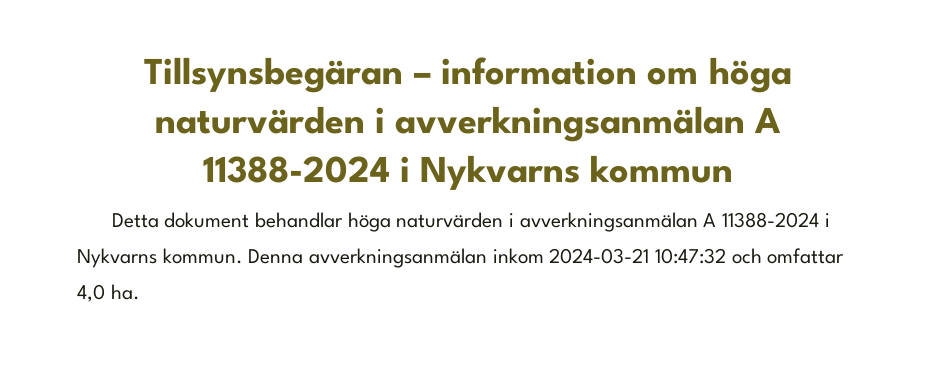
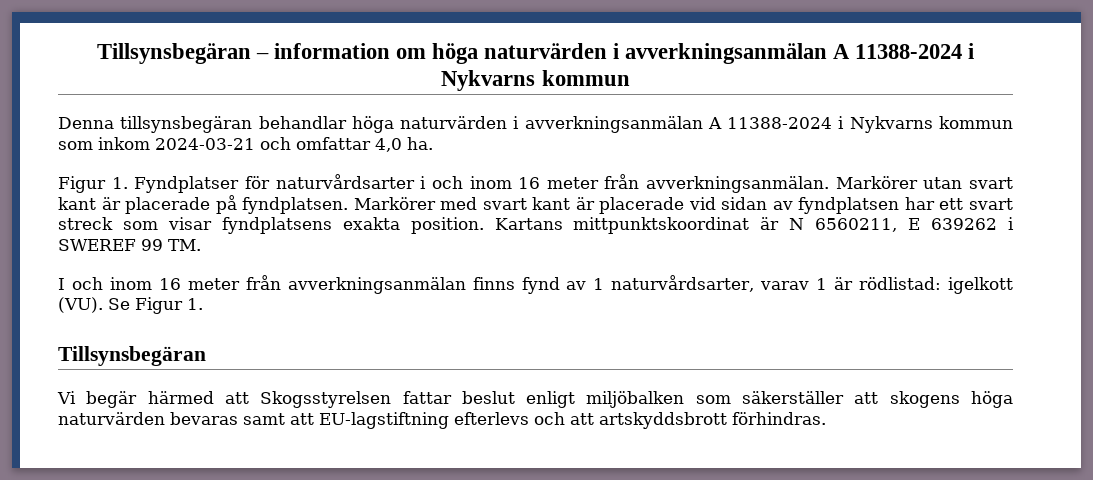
[111,212,250,228] Detta dokument -> [58,116,253,133] Denna tillsynsbegäran
[162,248,488,268] kommun. Denna avverkningsanmälan -> [938,116,1013,129] [58,141,93,150] kommun som
[655,248,727,264] 10:47:32 -> (255, 144) none
(140, 292) none -> [58,174,1013,193] [58,195,1013,214] [58,217,1014,234] [58,239,201,251] [58,275,1013,294] [58,297,203,314] [58,346,206,366] [57,391,1013,408] [58,412,826,429] // Figur 1. Fyndplatser för naturvårdsarter i och inom 16 meter från avverkningsanmälan. Markörer utan svart kant är placerade på fyndplatsen. Markörer med svart kant är placerade vid sidan av fyndplatsen har ett svart streck som visar fyndplatsens exakta position. Kartans mittpunktskoordinat är N 6560211, E 639262 i SWEREF 99 TM. // I och inom 16 meter från avverkningsanmälan finns fynd av 1 naturvårdsarter, varav 1 är rödlistad: igelkott (VU). Se Figur 1. // Tillsynsbegäran // Vi begär härmed att Skogsstyrelsen fattar beslut enligt miljöbalken som säkerställer att skogens höga naturvärden bevaras samt att EU-lagstiftning efterlevs och att artskyddsbrott förhindras.

